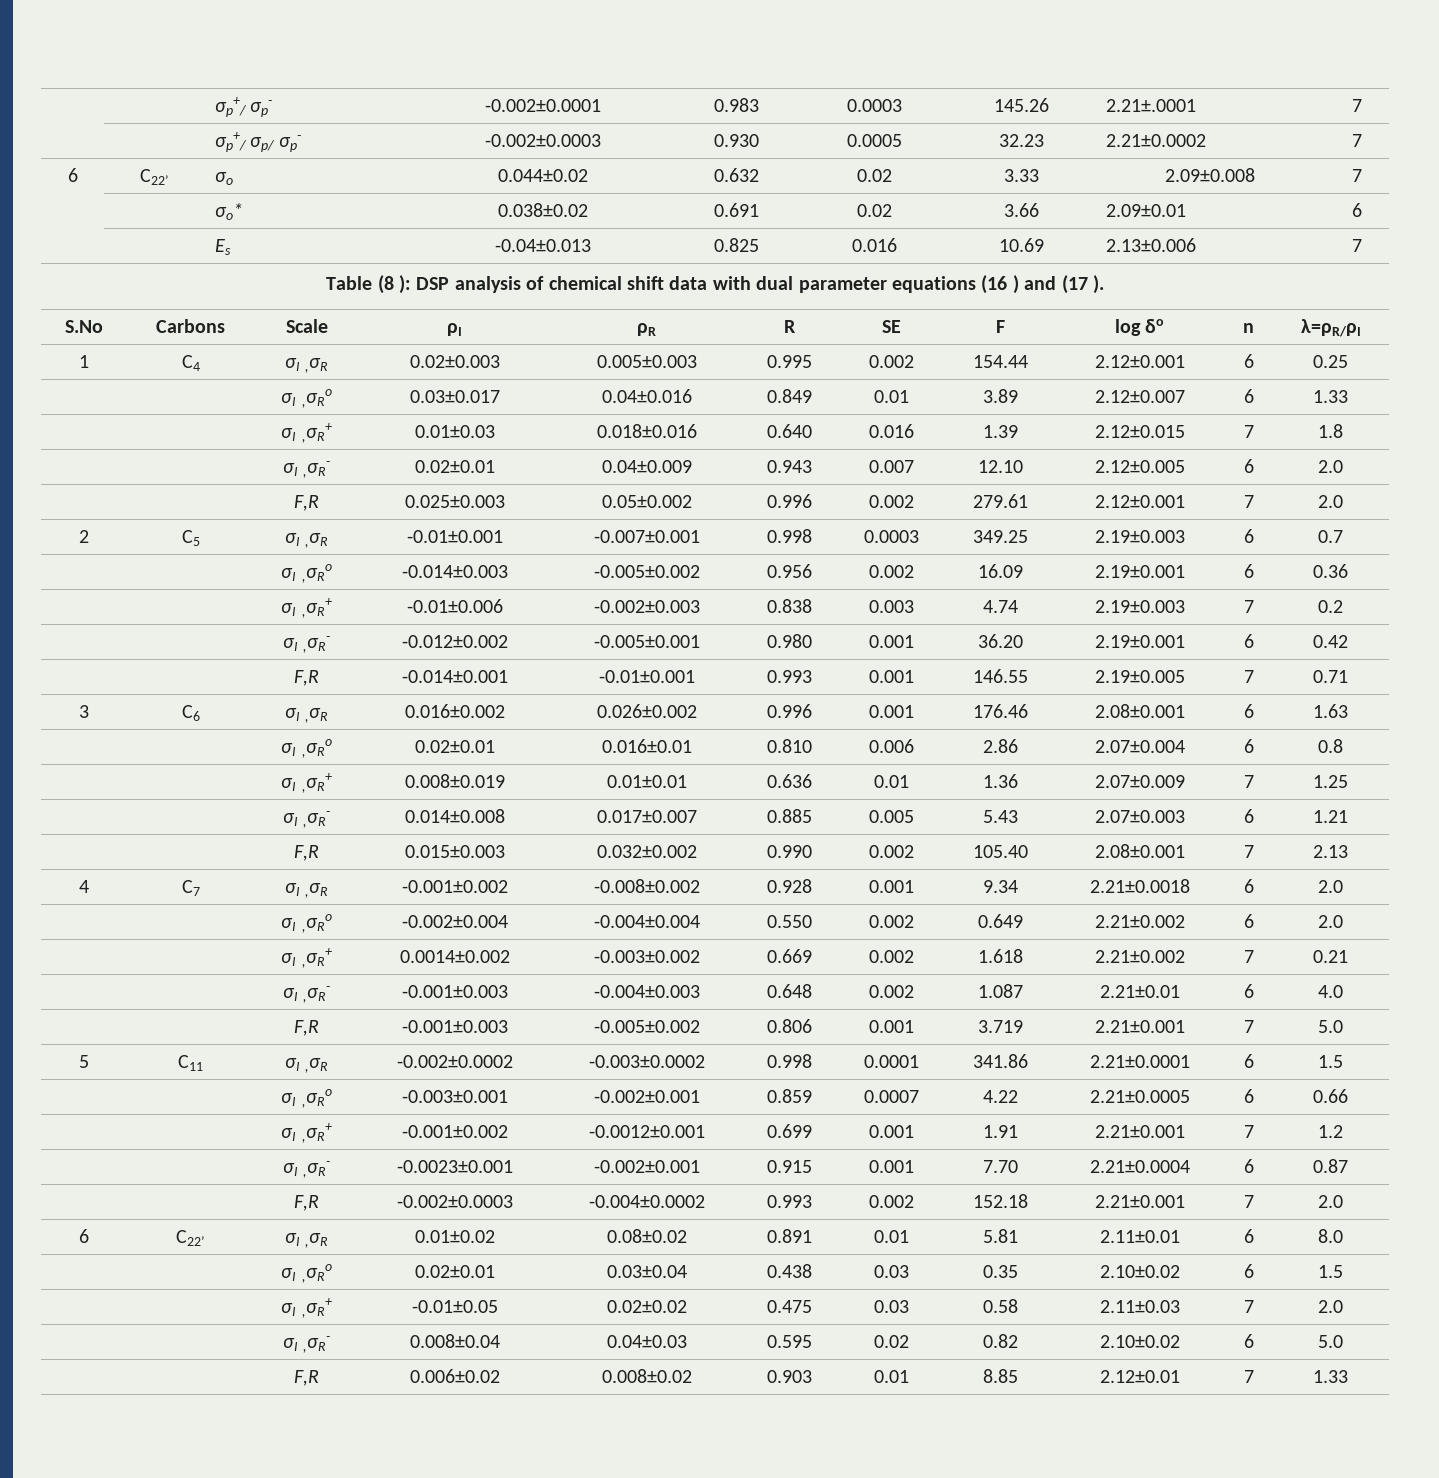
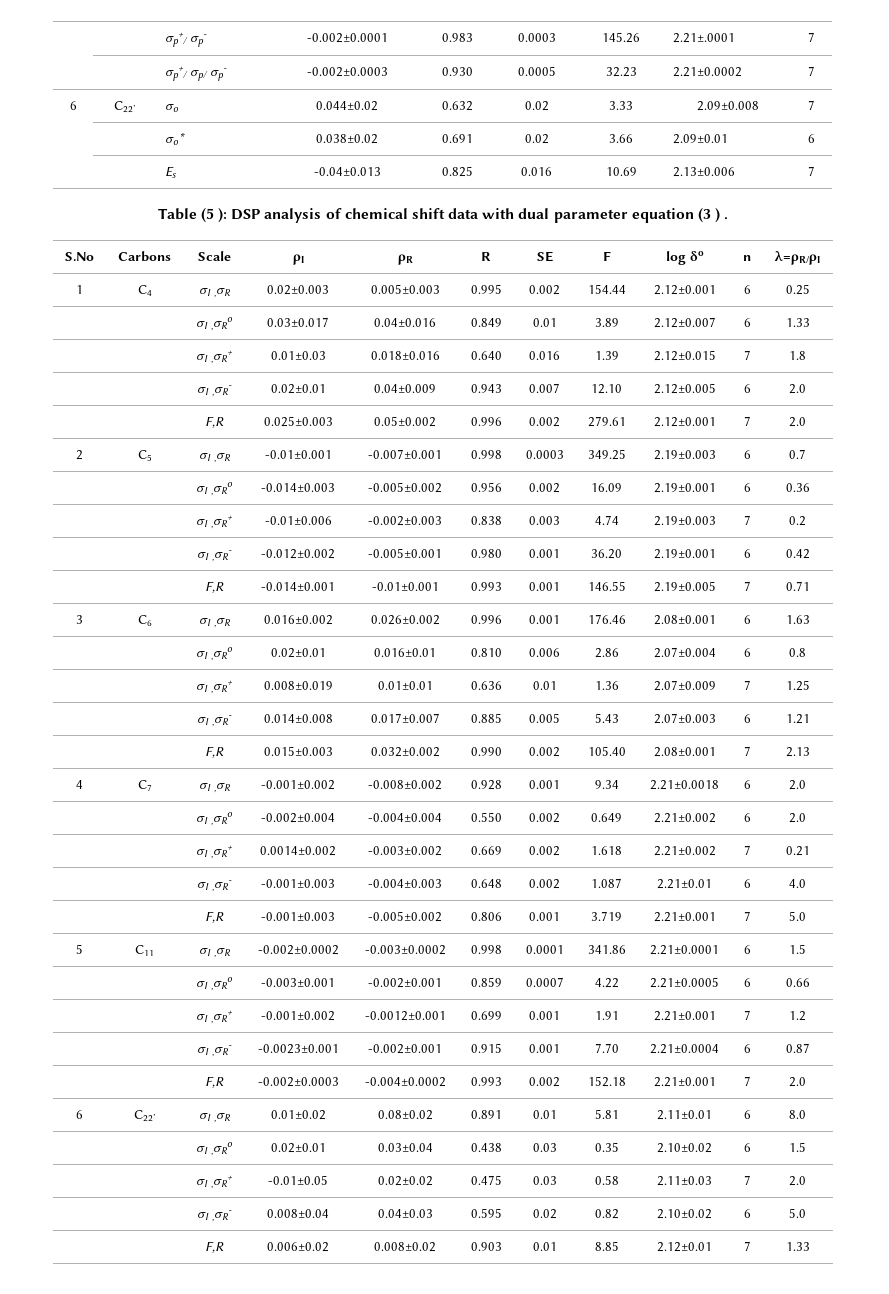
[377,275,394,294] (8 -> [200,208,214,223] (5
[891,275,1104,294] equations (16 ) and (17 ). -> [631,208,729,223] equation (3 ) .

